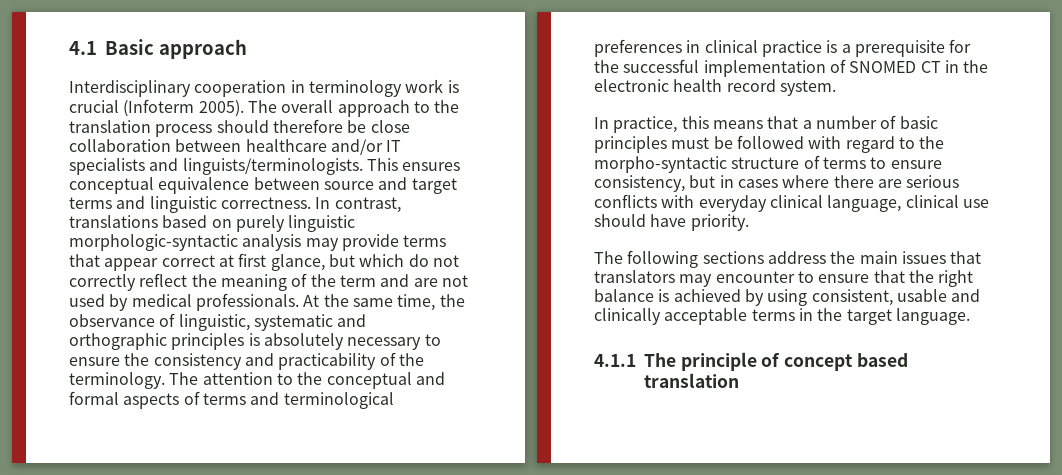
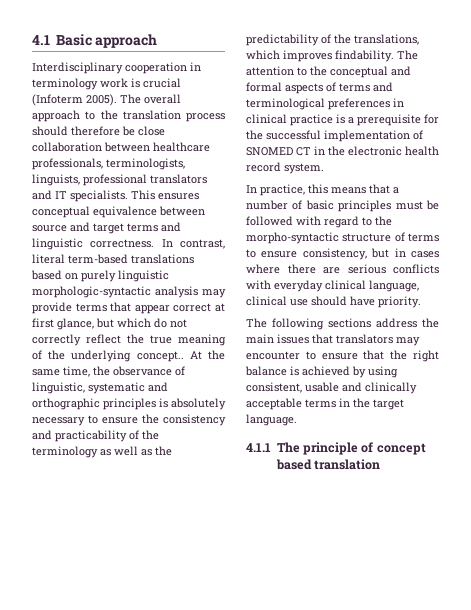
[330,139,402,155] [69,158,363,175] and/or IT specialists and linguists/terminologists. -> [32,158,185,170] [32,174,207,186] [32,190,128,202] professionals, terminologists, linguists, professional translators and IT specialists.
(401, 205) none -> [32,254,128,264] literal term-based
(217, 280) none -> [150,335,172,344] true
[339,274,468,287] [69,293,299,311] term and are not used by medical professionals. -> [71,350,184,362] underlying concept..
[69,372,165,389] terminology. -> [32,446,172,458] [246,34,419,46] [246,50,394,62] terminology as well as the predictability of the translations, which improves findability.

